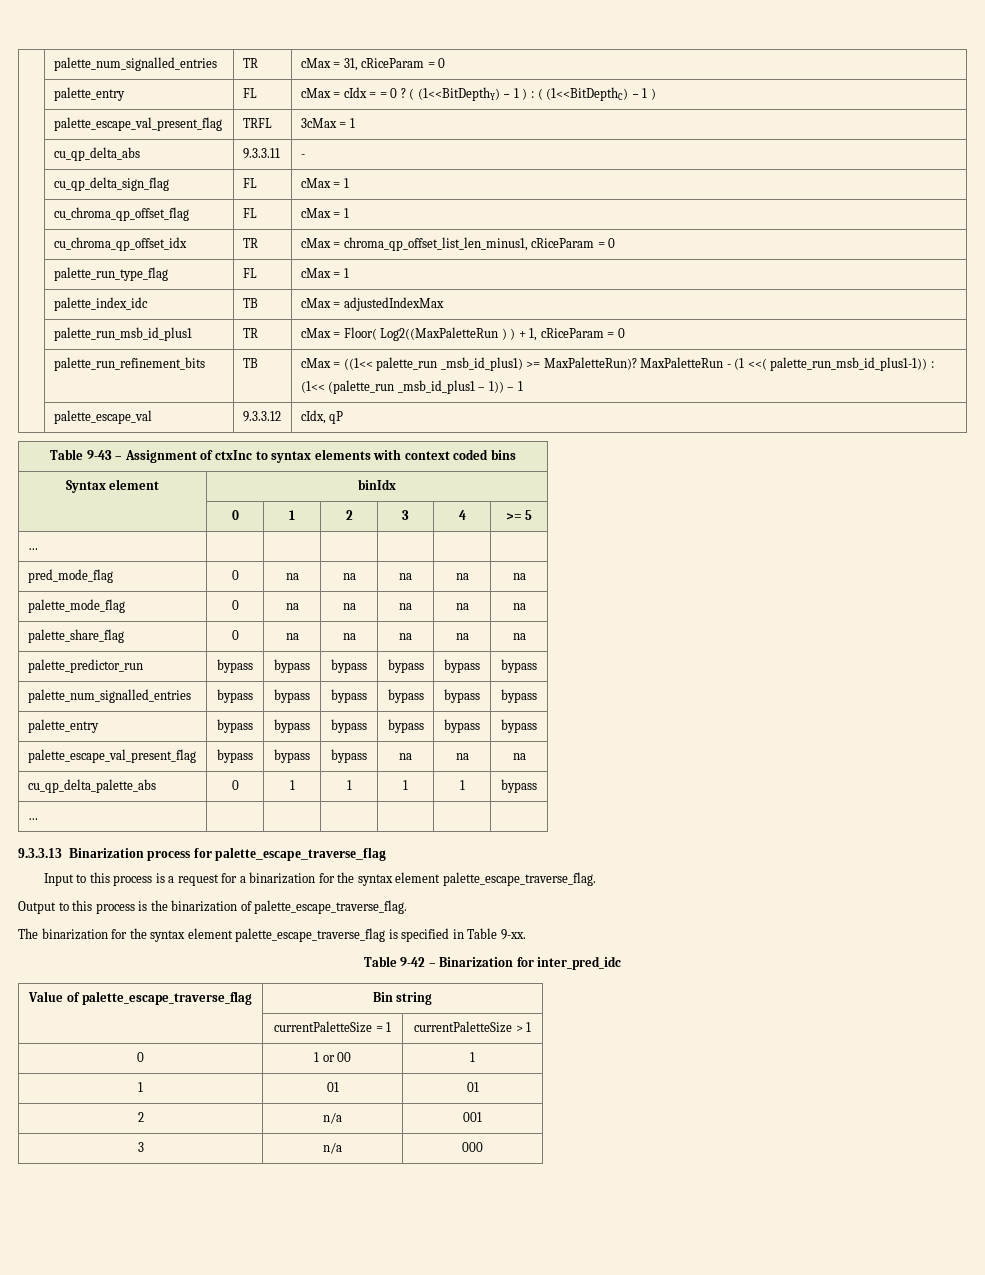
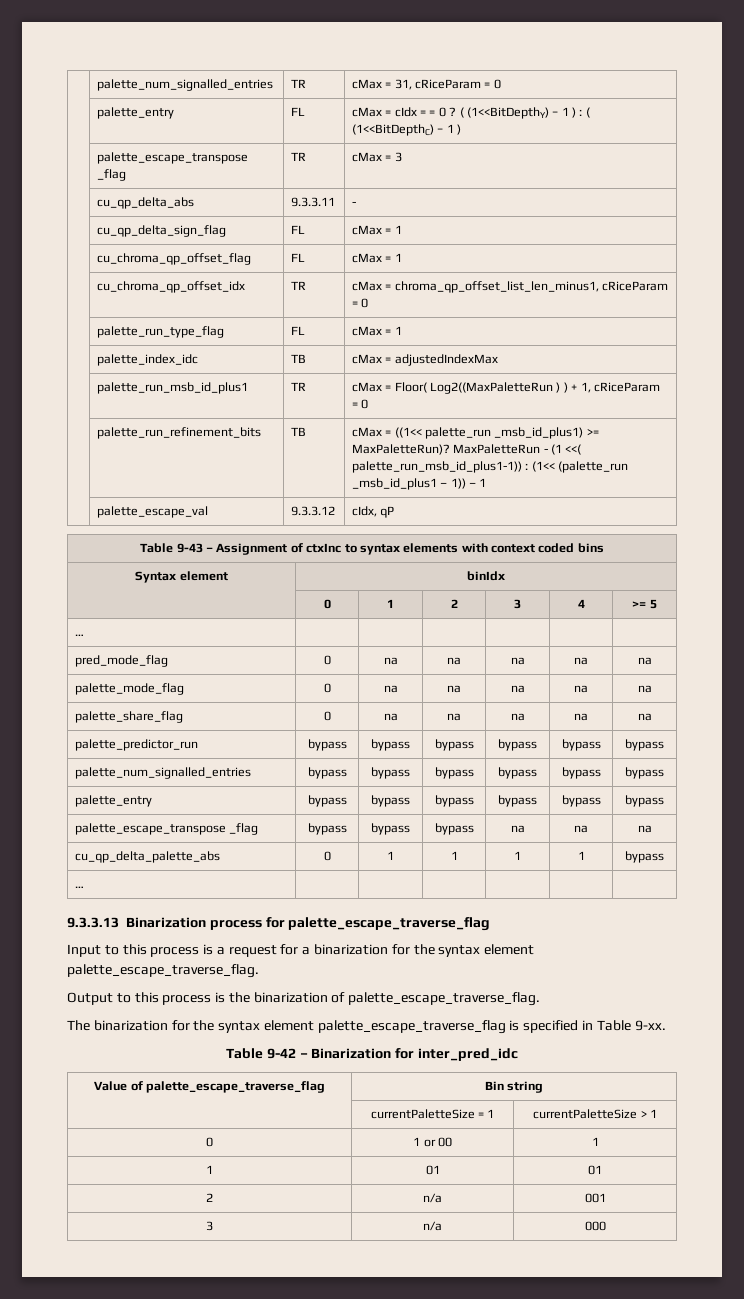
[53,117,222,131] [242,118,272,128] [300,118,355,128] palette_escape_val_present_flag | TRFL | 3cMax = 1 -> [96,152,248,164] [96,169,126,181] [290,152,306,161] [351,152,402,162] palette_escape_transpose _flag | TR | cMax = 3
[27,749,196,763] palette_escape_val_present_flag -> [74,823,259,835] palette_escape_transpose _flag

